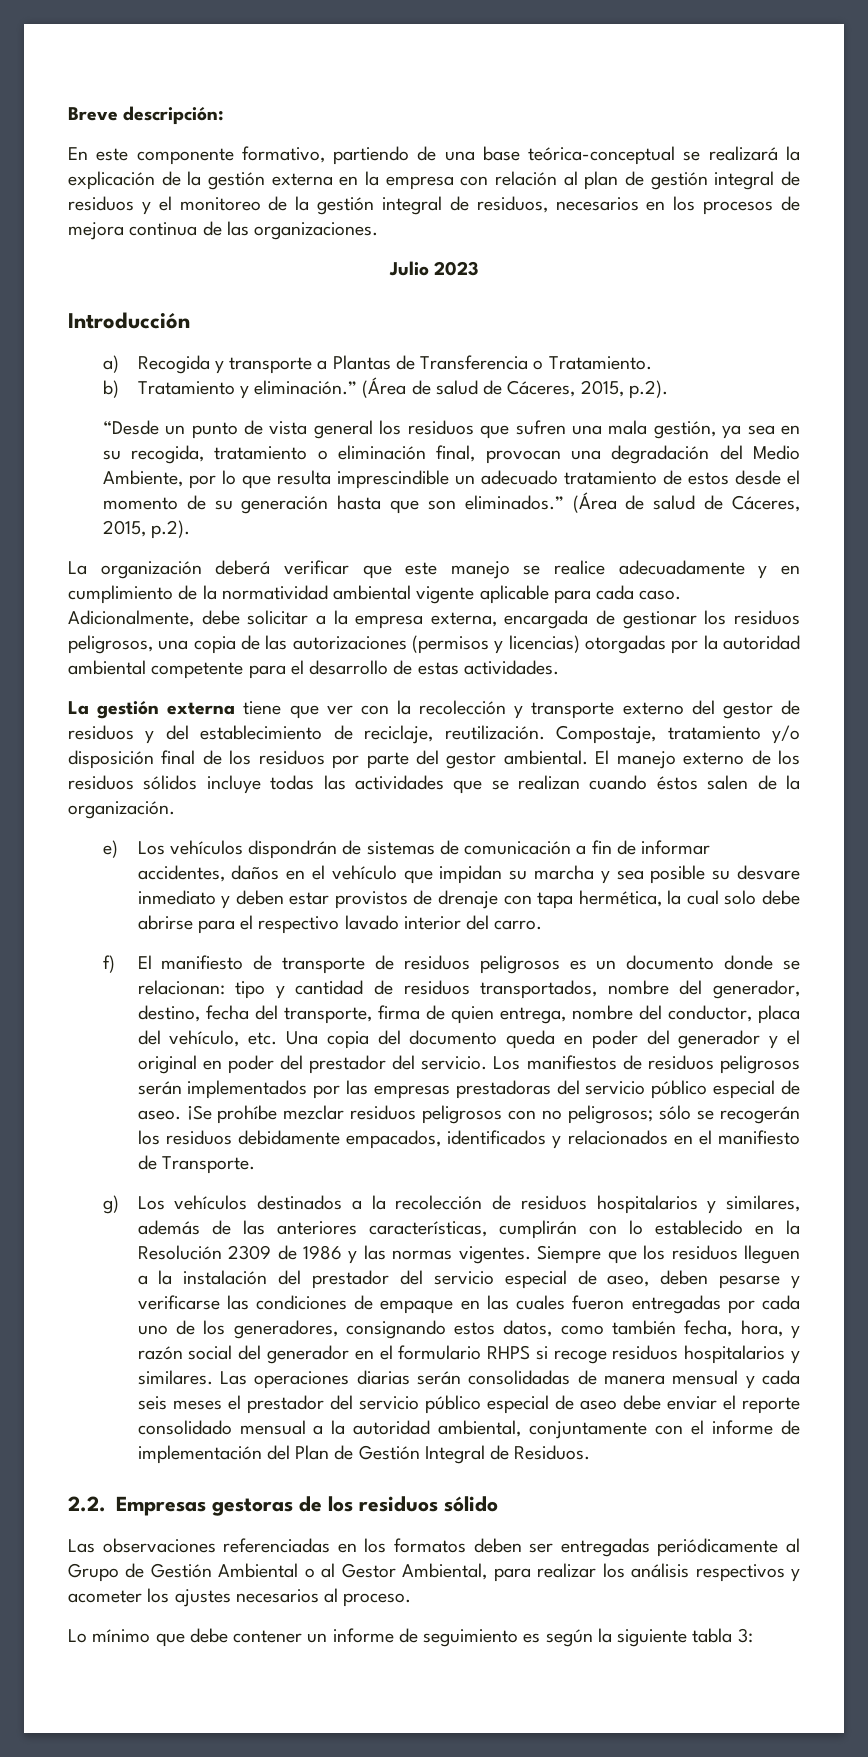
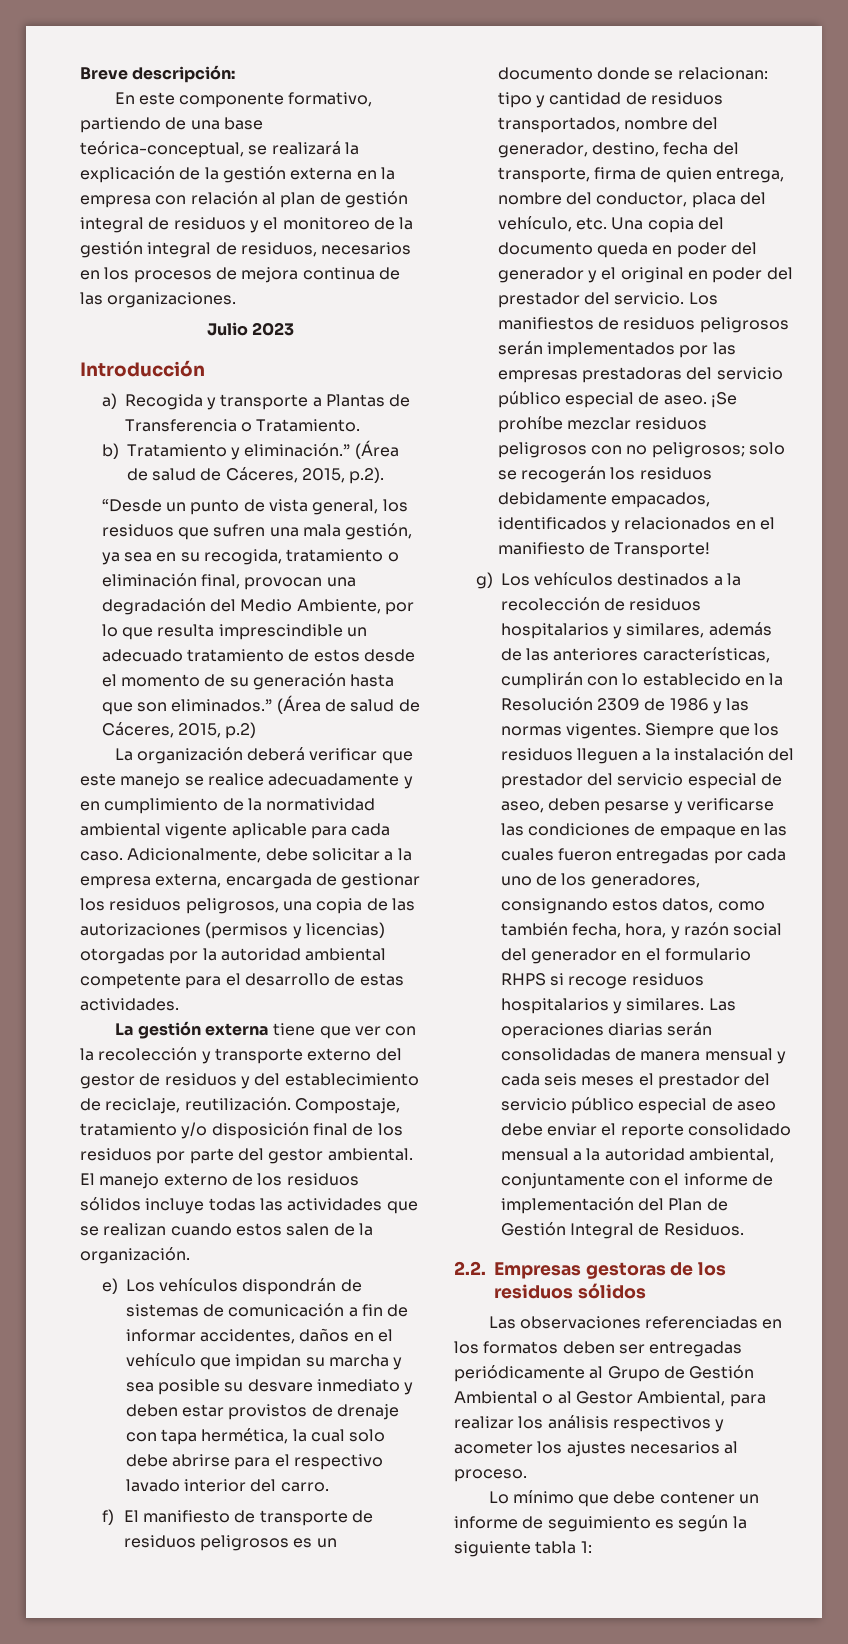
[528,146,676,165] teórica-conceptual -> [80,141,244,158] teórica-conceptual,
[313,420,373,439] general -> [312,499,379,515] general,
[151,520,191,539] p.2). -> [225,722,257,739] p.2)
[656,776,698,790] éstos -> [235,1223,282,1236] estos
[659,1105,692,1120] sólo -> [748,442,785,455] solo
[161,1156,255,1174] Transporte. -> [614,542,711,558] Transporte!
[443,1496,498,1512] sólido -> [577,1283,646,1299] sólidos
[737,1628,753,1643] 3: -> [580,1541,592,1553] 1:

